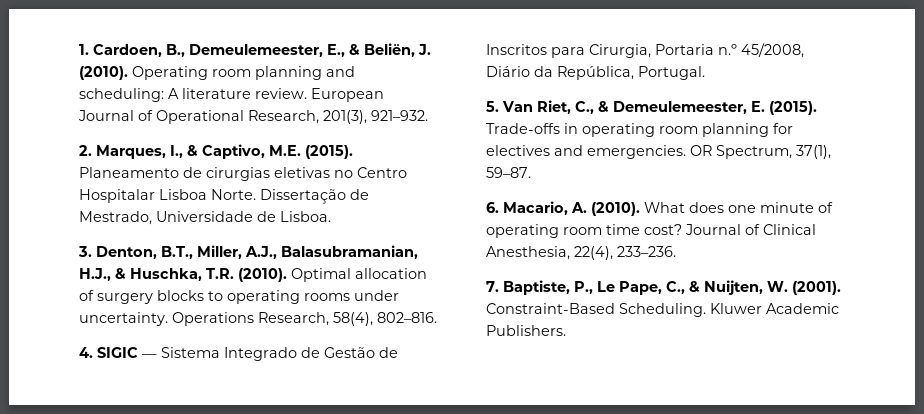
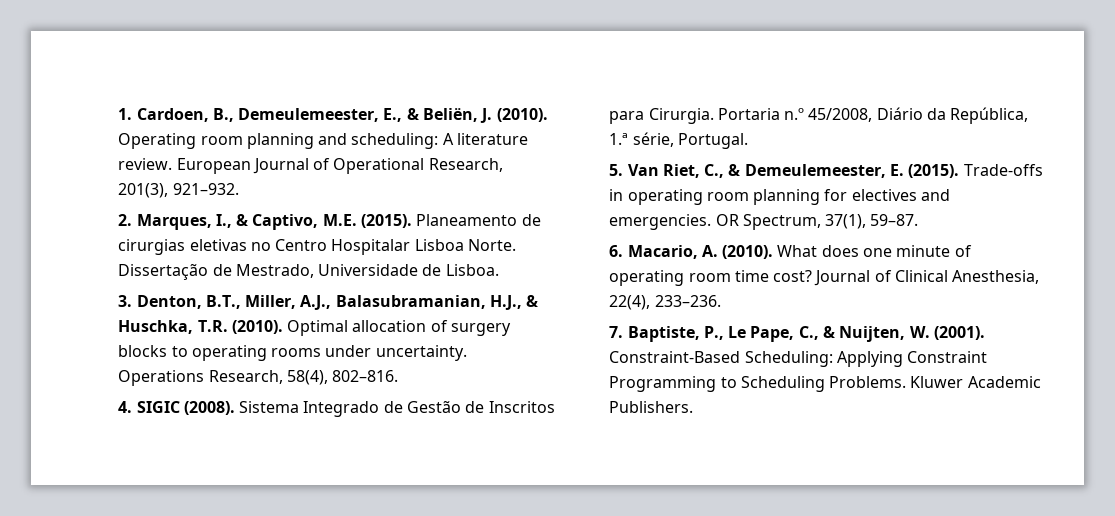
[142,354,158,358] — -> [183,401,235,415] (2008).
[589,44,652,58] Cirurgia, -> [648,108,714,124] Cirurgia.
(635, 73) none -> [609,132,674,147] 1.ª série,
[619,303,707,317] Scheduling. -> [744,351,988,367] [609,376,907,392] Scheduling: Applying Constraint Programming to Scheduling Problems.

